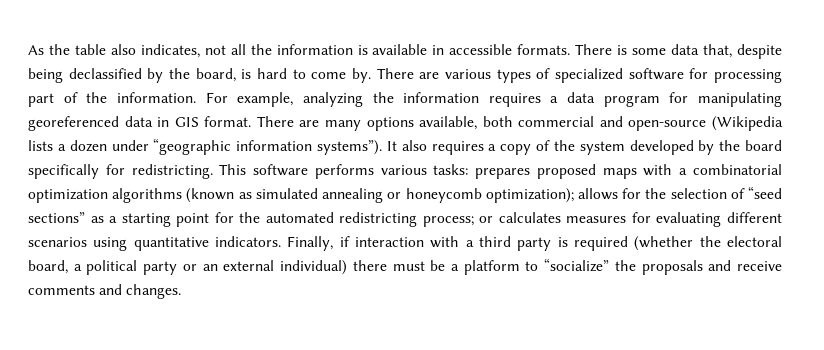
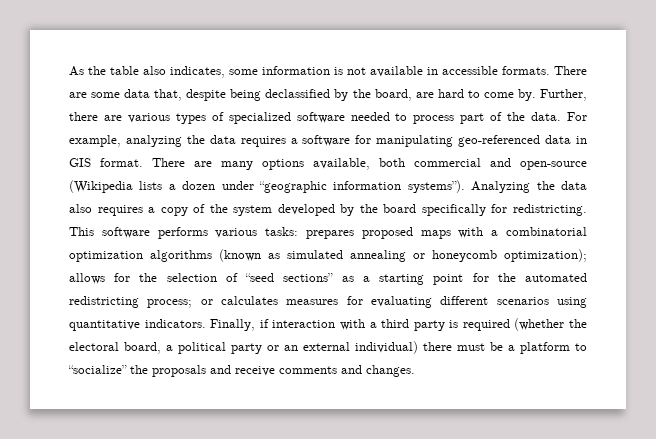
[204,44,272,55] not all the -> [229,69,258,75] some
(368, 50) none -> [347,67,366,75] not
[617,45,628,55] is -> [69,92,87,98] are
[241,69,252,79] is -> [415,92,434,98] are
[376,68,414,79] There -> [540,89,587,101] [69,112,98,121] Further, there
[689,68,782,83] for processing -> [350,112,455,124] needed to process
[116,92,196,103] information. -> [531,112,562,121] data.
[403,92,660,107] information requires a data program -> [209,135,351,147] data requires a software
[28,116,119,131] georeferenced -> [458,135,541,147] geo-referenced
[386,141,397,151] It -> [471,181,587,193] Analyzing the data

